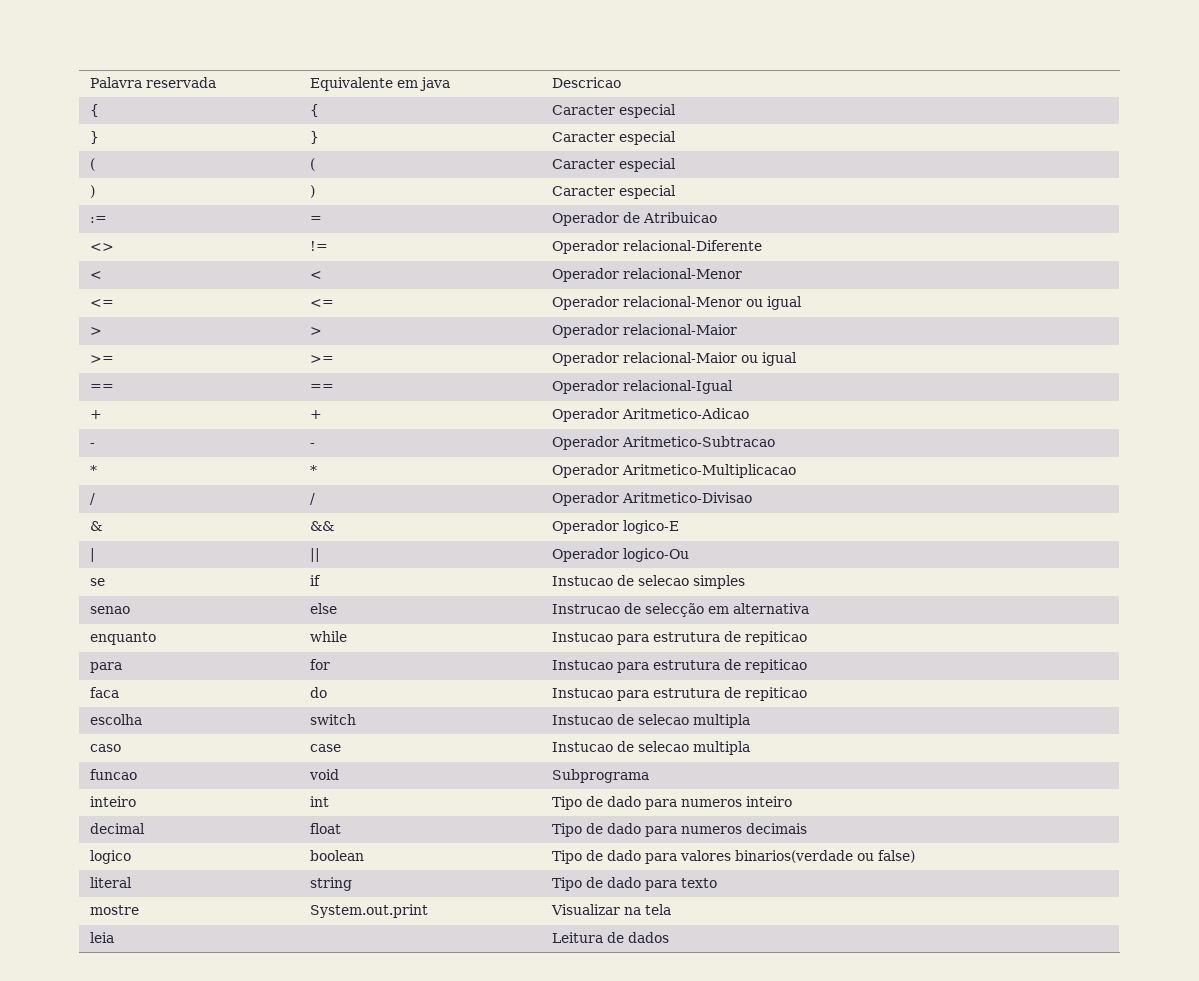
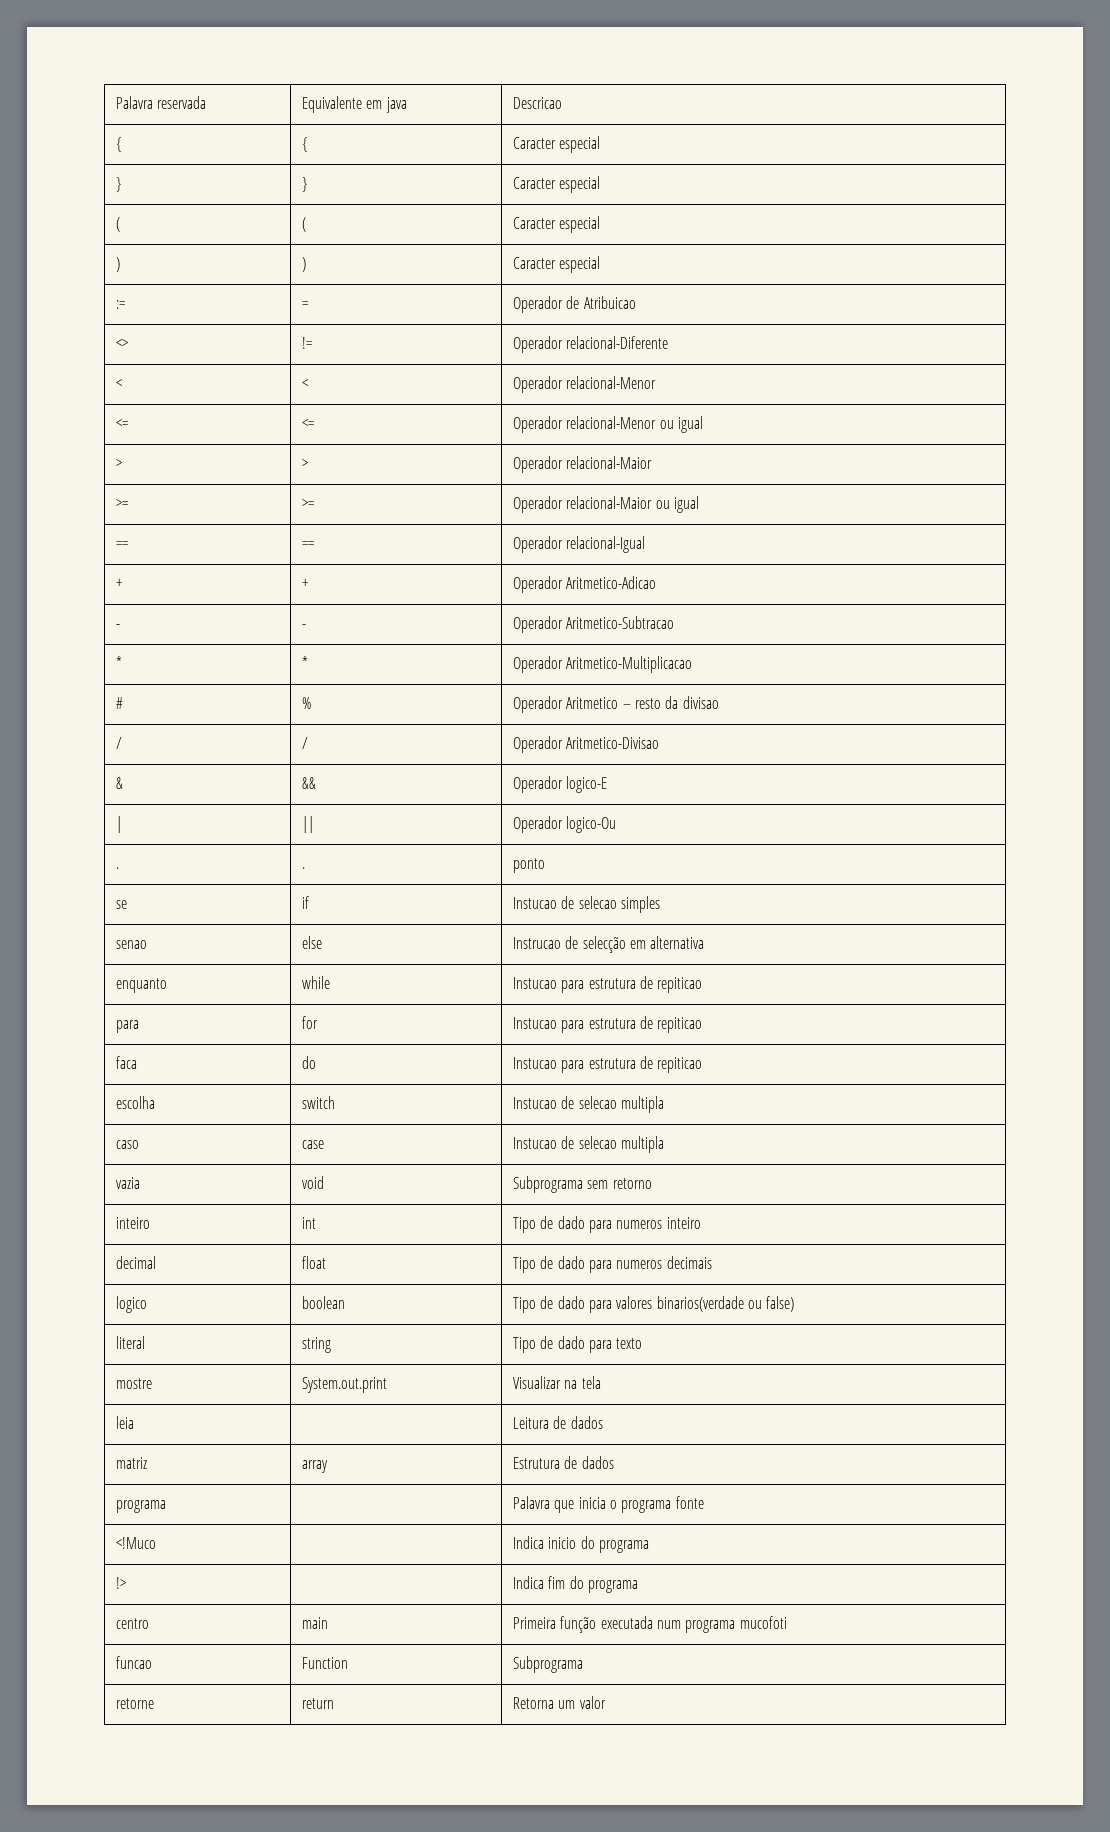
(796, 471) none -> [116,697,124,709] [302,697,312,709] [513,696,719,713] // # | % | Operador Aritmetico – resto da divisao
(689, 555) none -> [116,867,120,869] [302,867,306,869] [513,858,546,873] // . | . | ponto
[89,769,137,780] funcao -> [116,1177,141,1189] vazia
(649, 776) none -> [587,1178,652,1189] sem retorno
(669, 937) none -> [116,1457,148,1469] [302,1460,329,1473] [513,1456,614,1469] [116,1500,167,1513] [513,1496,704,1513] [116,1537,157,1549] [513,1536,650,1553] [116,1577,127,1589] [513,1576,639,1593] [116,1618,150,1629] [302,1617,329,1629] [513,1616,787,1633] [116,1656,153,1669] [302,1657,349,1669] [513,1656,584,1673] [116,1698,155,1709] [302,1698,335,1709] [513,1696,606,1709] // matriz | array | Estrutura de dados // programa | | Palavra que inicia o programa fonte // <!Muco | | Indica inicio do programa // !> | | Indica fim do programa // centro | main | Primeira função executada num programa mucofoti // funcao | Function | Subprograma // retorne | return | Retorna um valor

